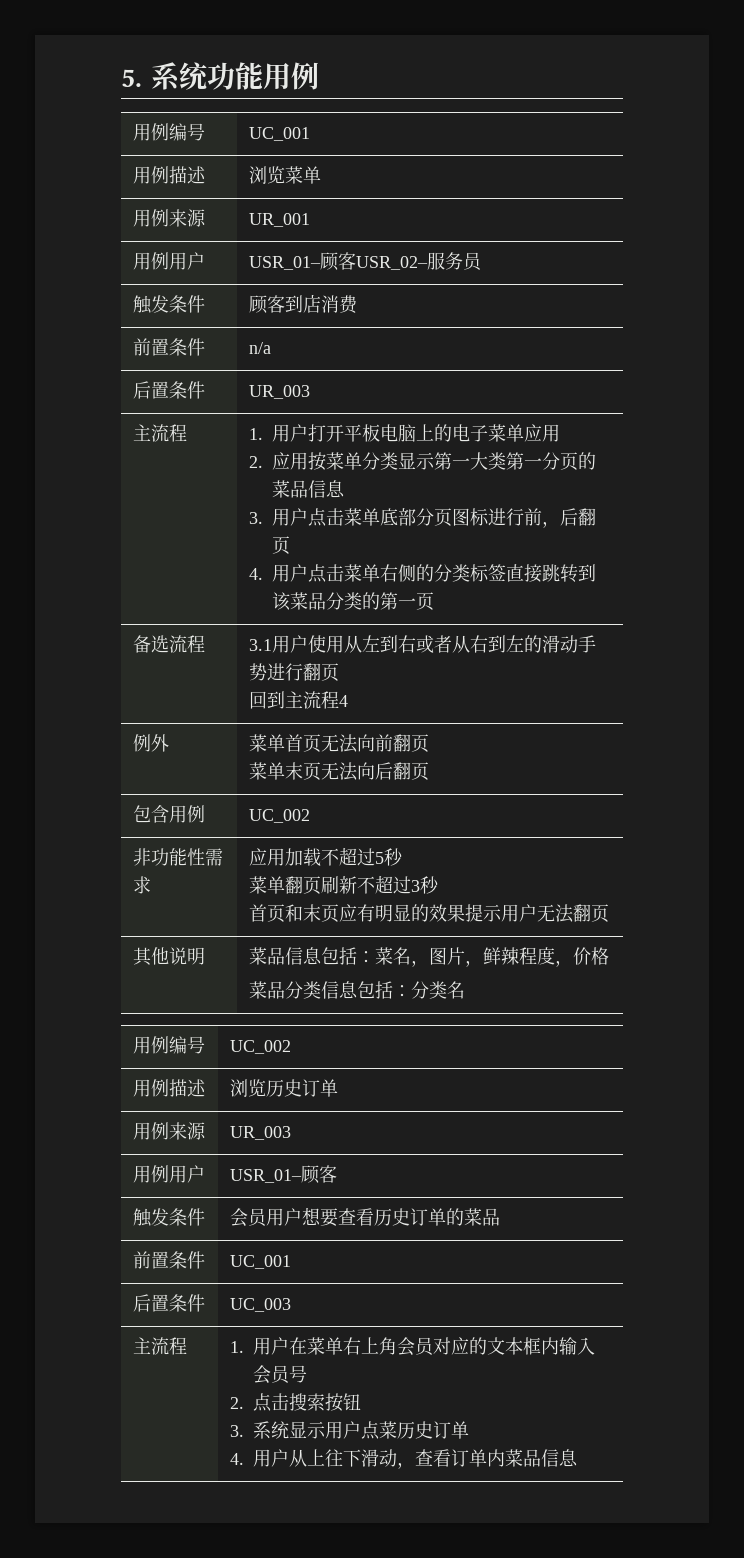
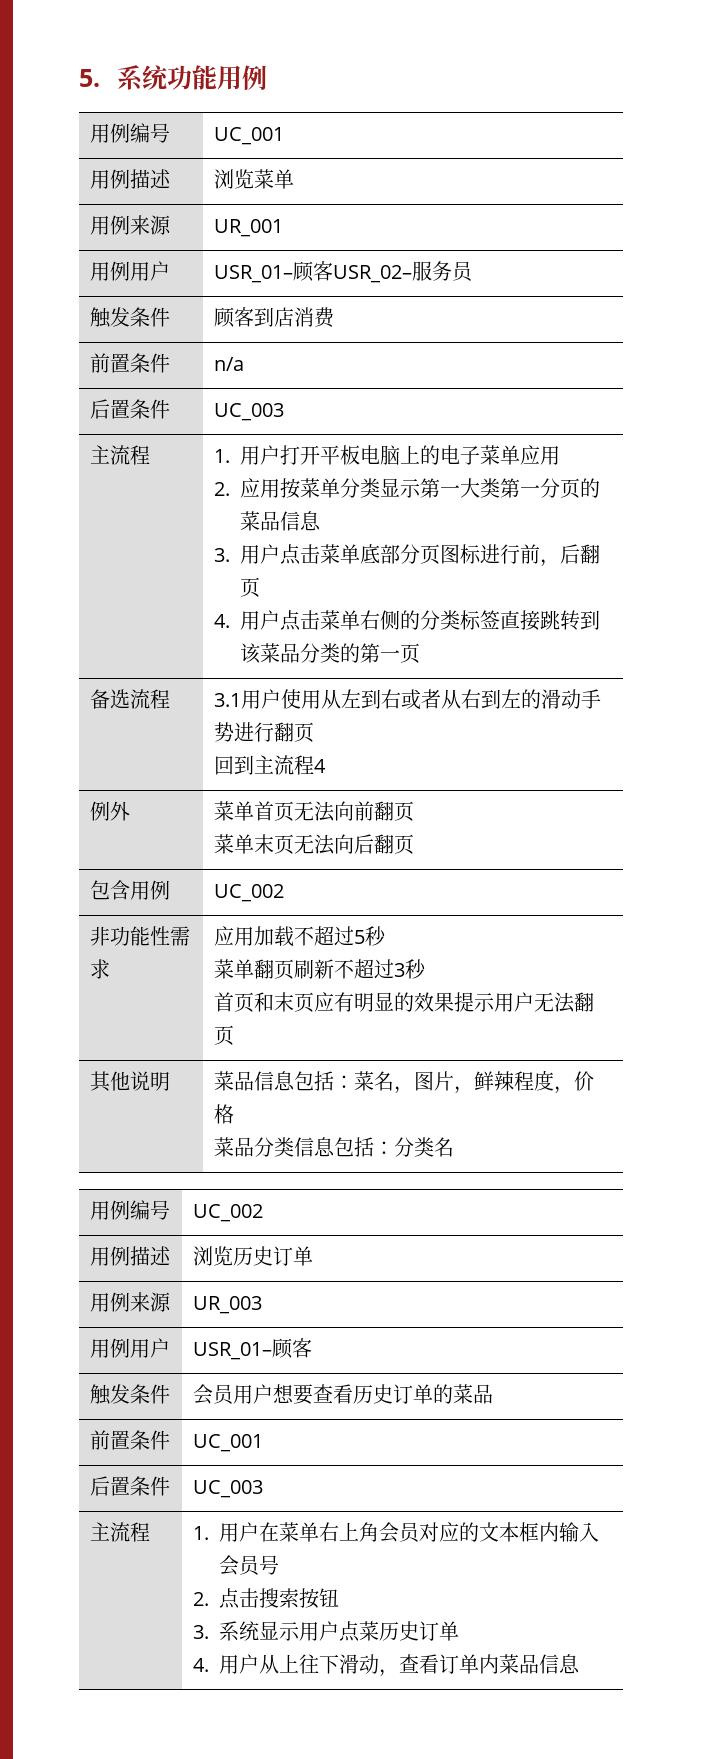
[248,385,310,399] UR_003 -> [213,403,284,421] UC_003

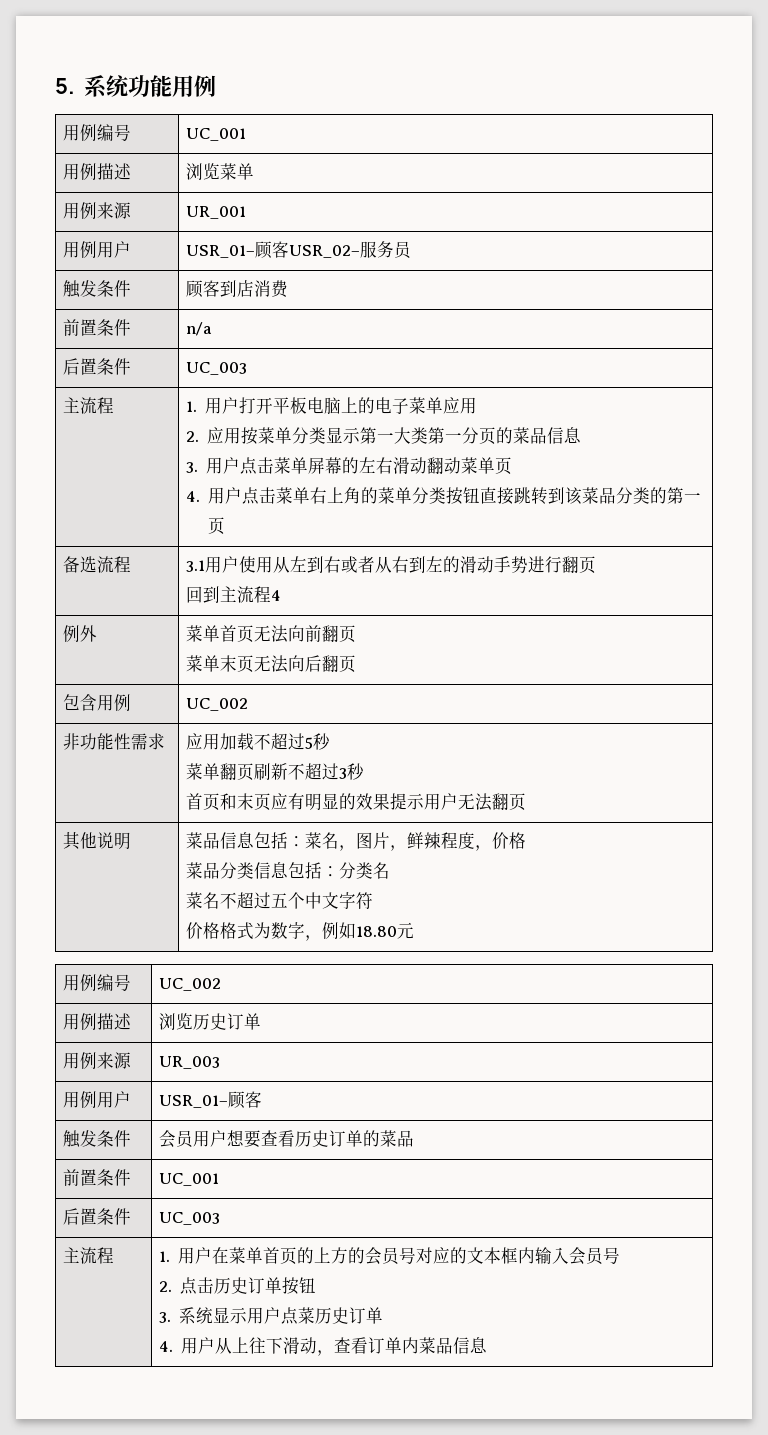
[359,544,600,567] 底部分页图标进行前，后翻 -> [308,457,496,474] 屏幕的左右滑动翻动菜单
[379,610,500,630] 侧的分类标签 -> [327,487,481,505] 上角的菜单分类按钮
(454, 1147) none -> [185,892,373,909] [185,922,414,941] // 菜名不超过五个中文字符 // 价格格式为数字，例如18.80元
[318,1522,421,1543] 右上角会员 -> [263,1247,417,1265] 首页的上方的会员号
[258,1588,299,1608] 搜索 -> [214,1277,283,1294] 历史订单

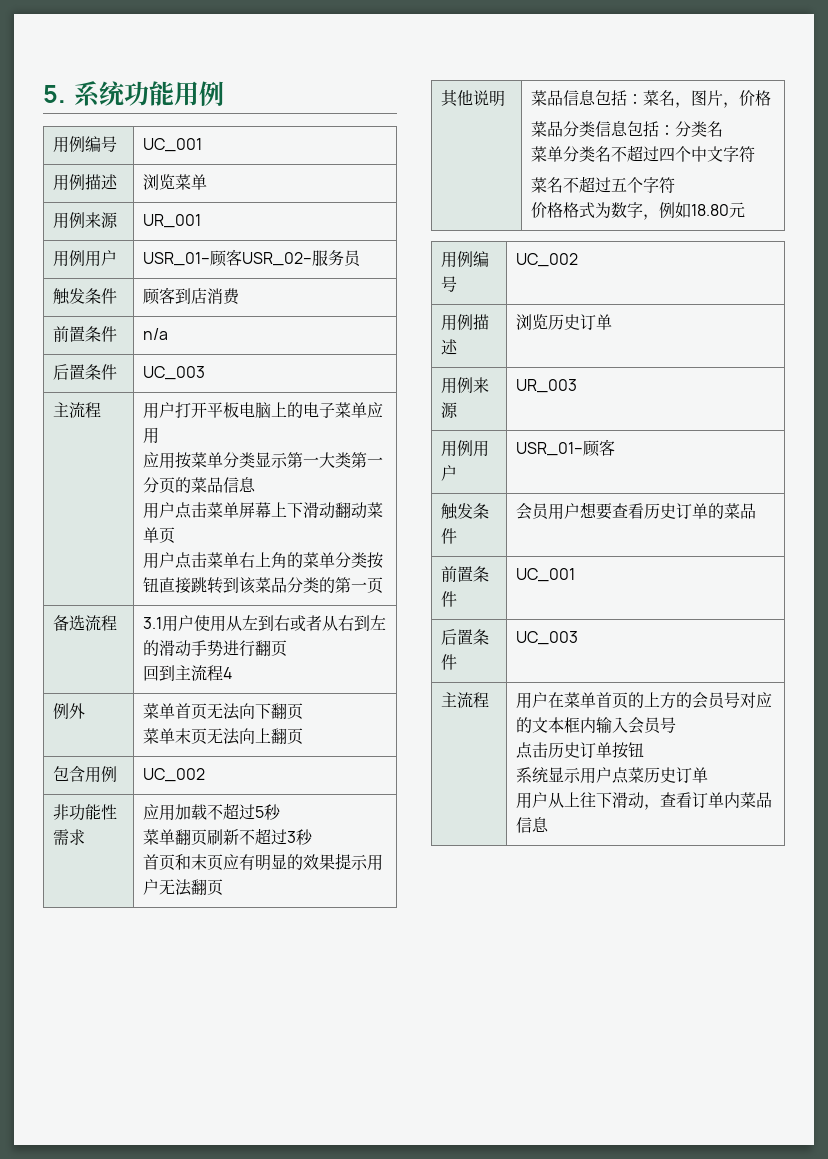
[185,401,197,412] 1. -> (101, 410) none
[185,431,199,442] 2. -> (159, 435) none
[185,462,198,473] 3. -> (256, 484) none
[342,457,394,474] 的左右 -> [270,502,303,518] 上下
[185,491,200,502] 4. -> (175, 535) none
[304,625,322,642] 前 -> [254,703,271,719] 下
[304,655,322,672] 后 -> [254,728,271,743] 上
[406,832,492,851] 鲜辣程度， -> (739, 105) none
(390, 870) none -> [530,145,755,162] // 菜单分类名不超过四个中文字符
[304,892,339,909] 中文 -> (643, 185) none
[158,1251,170,1262] 1. -> (489, 700) none
[158,1281,172,1292] 2. -> (676, 725) none
[158,1312,171,1323] 3. -> (644, 750) none
[158,1341,173,1352] 4. -> (708, 775) none

